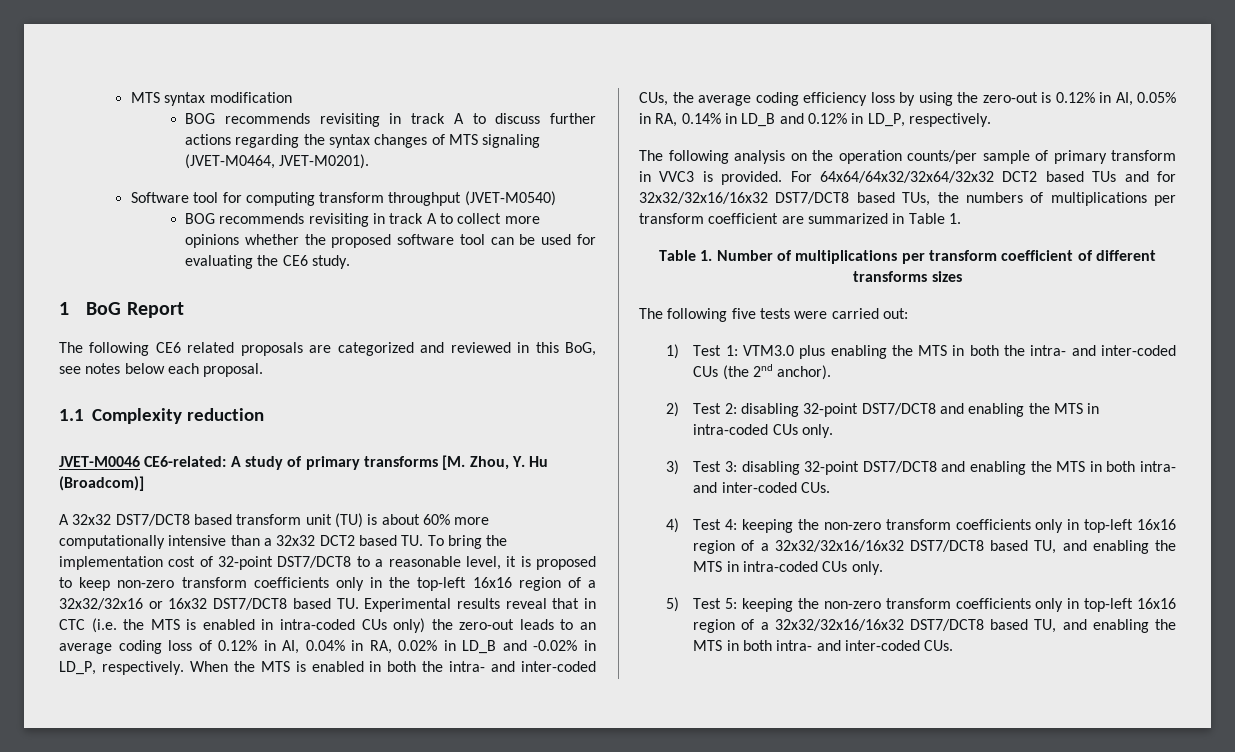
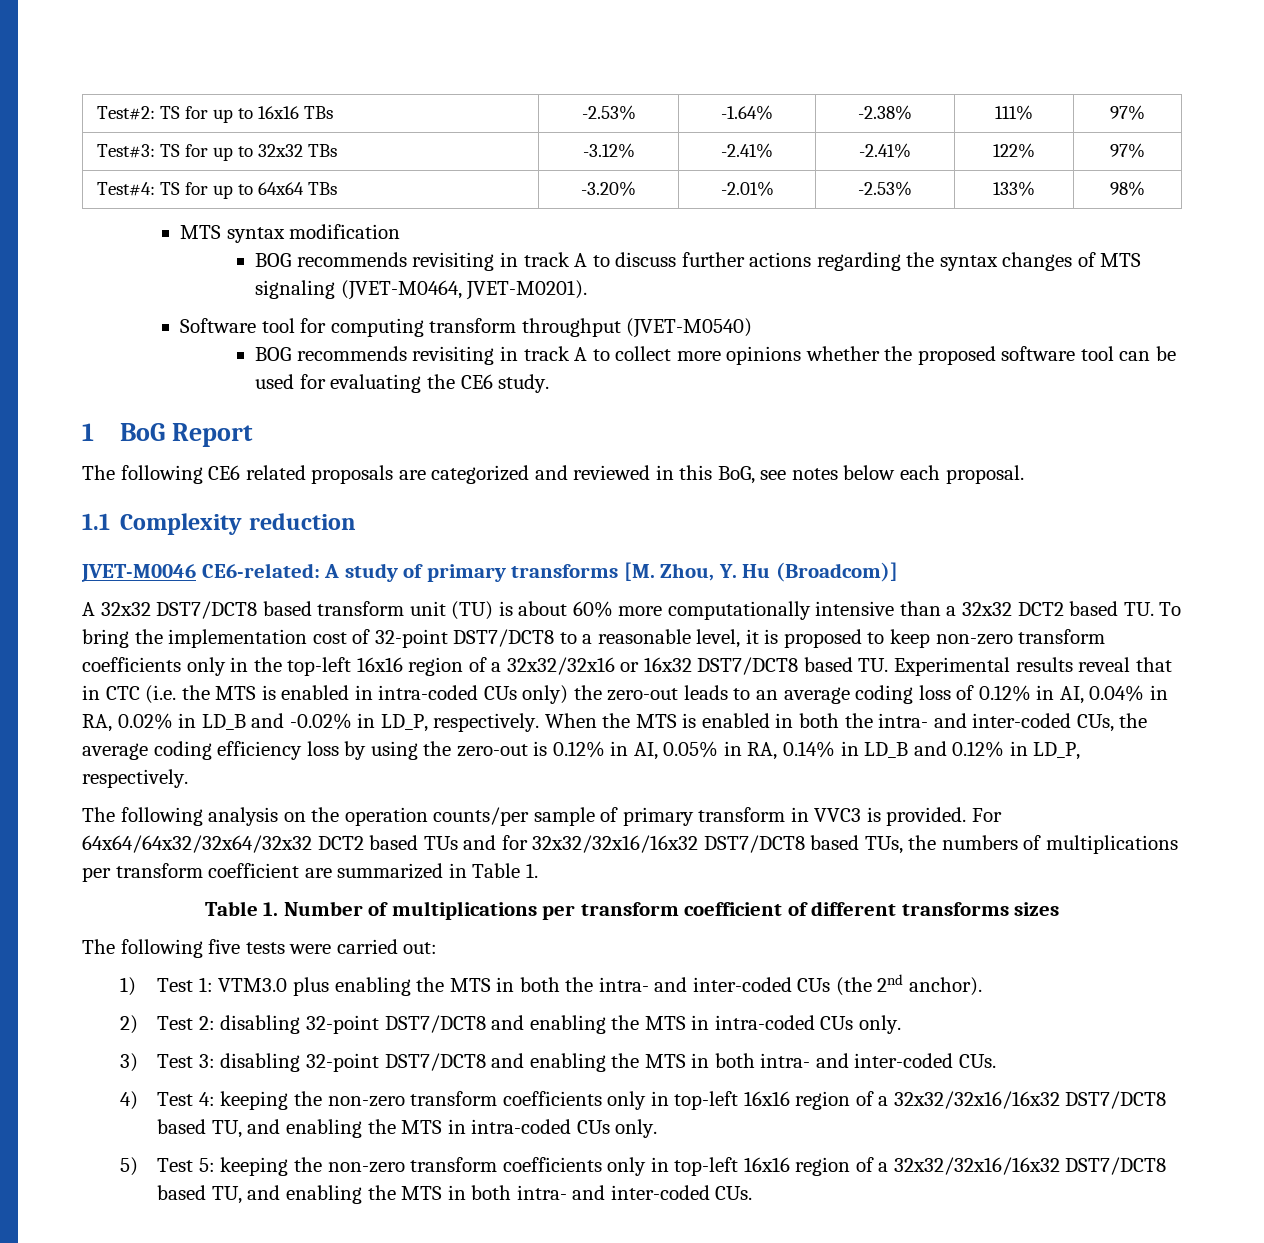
(130, 97) none -> [96,106,333,123] [581,105,636,120] [721,105,773,120] [858,105,912,120] [995,105,1033,120] [1110,105,1145,120] [96,144,337,161] [582,143,635,158] [721,143,773,158] [859,143,911,158] [993,143,1035,158] [1110,143,1145,158] [96,182,337,199] [581,181,636,196] [720,181,774,196] [858,181,912,196] [993,181,1035,196] [1110,181,1145,196] Test#2: TS for up to 16x16 TBs | -2.53% | -1.64% | -2.38% | 111% | 97% // Test#3: TS for up to 32x32 TBs | -3.12% | -2.41% | -2.41% | 122% | 97% // Test#4: TS for up to 64x64 TBs | -3.20% | -2.01% | -2.53% | 133% | 98% //

